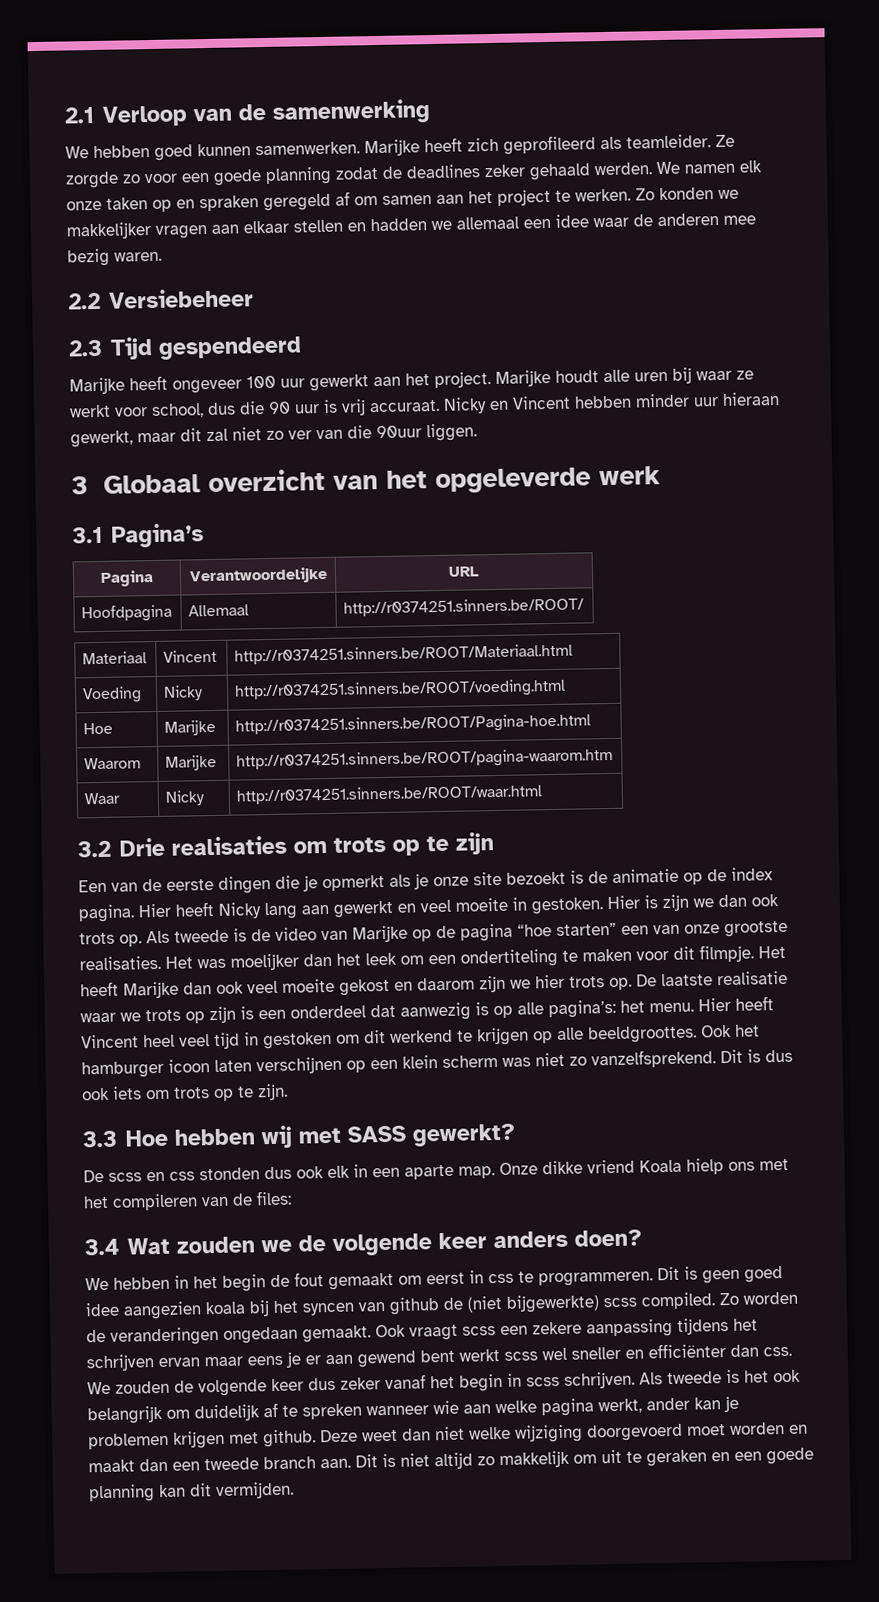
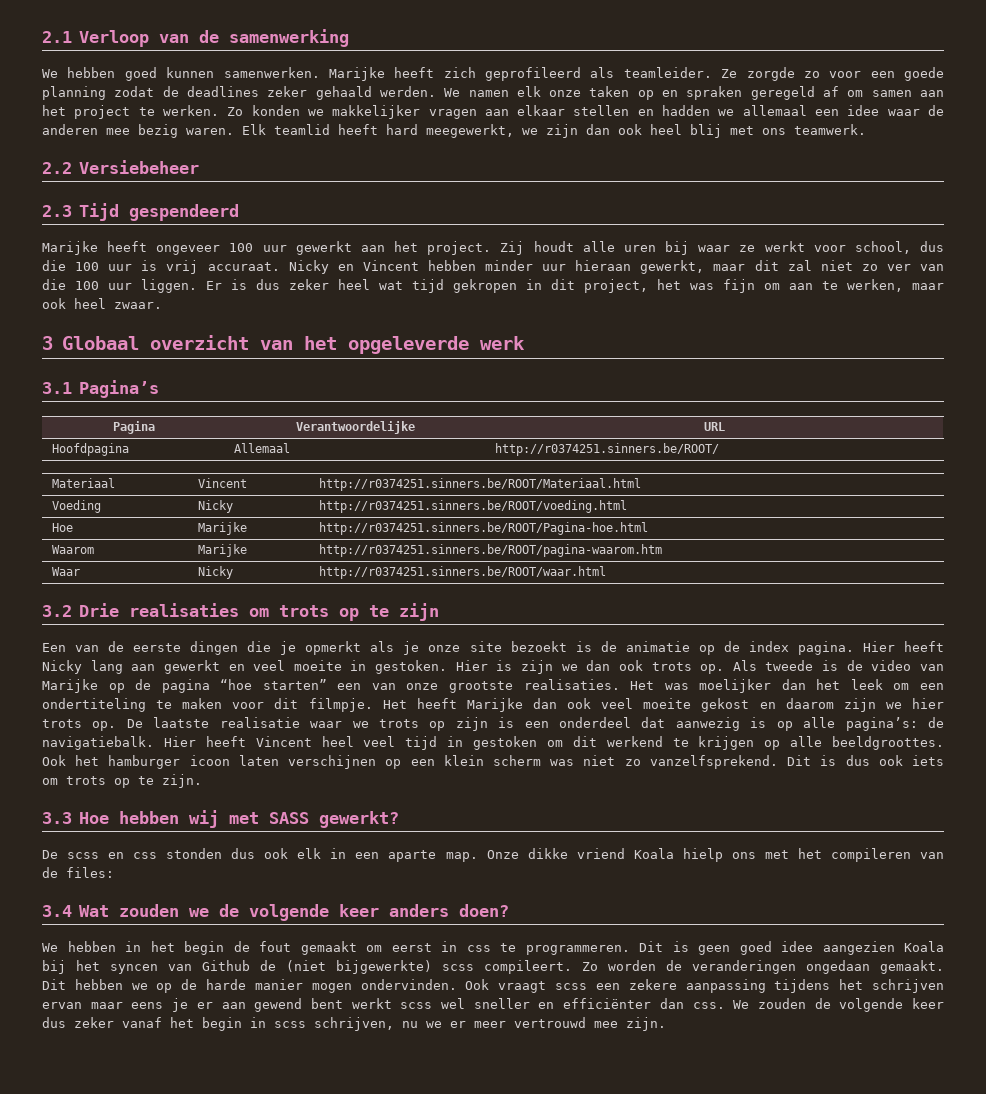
(162, 256) none -> [242,124,866,138] Elk teamlid heeft hard meegewerkt, we zijn dan ook heel blij met ons teamwerk.
[495,369,551,387] Marijke -> [500,241,525,255] Zij
[268,401,291,414] 90 -> [75,262,100,271] 100
[376,425,422,439] 90uur -> [75,281,132,290] 100 uur
(477, 432) none -> [206,279,944,293] [42,298,162,309] Er is dus zeker heel wat tijd gekropen in dit project, het was fijn om aan te werken, maar ook heel zwaar.
[620,1000,694,1013] het menu. -> [928,717,945,728] [42,736,154,750] de navigatiebalk.
[205,1301,246,1315] koala -> [904,941,944,952] Koala
[389,1297,440,1315] github -> [202,960,250,971] Github
[641,1292,715,1310] compiled. -> [484,960,572,974] compileert.
(371, 1334) none -> [42,979,457,993] Dit hebben we op de harde manier mogen ondervinden.
[564,1369,801,1389] [87,1395,739,1425] [88,1422,808,1450] [88,1447,814,1473] [89,1481,294,1503] schrijven. Als tweede is het ook belangrijk om duidelijk af te spreken wanneer wie aan welke pagina werkt, ander kan je problemen krijgen met github. Deze weet dan niet welke wijziging doorgevoerd moet worden en maakt dan een tweede branch aan. Dit is niet altijd zo makkelijk om uit te geraken en een goede planning kan dit vermijden. -> [314,1017,666,1031] schrijven, nu we er meer vertrouwd mee zijn.

